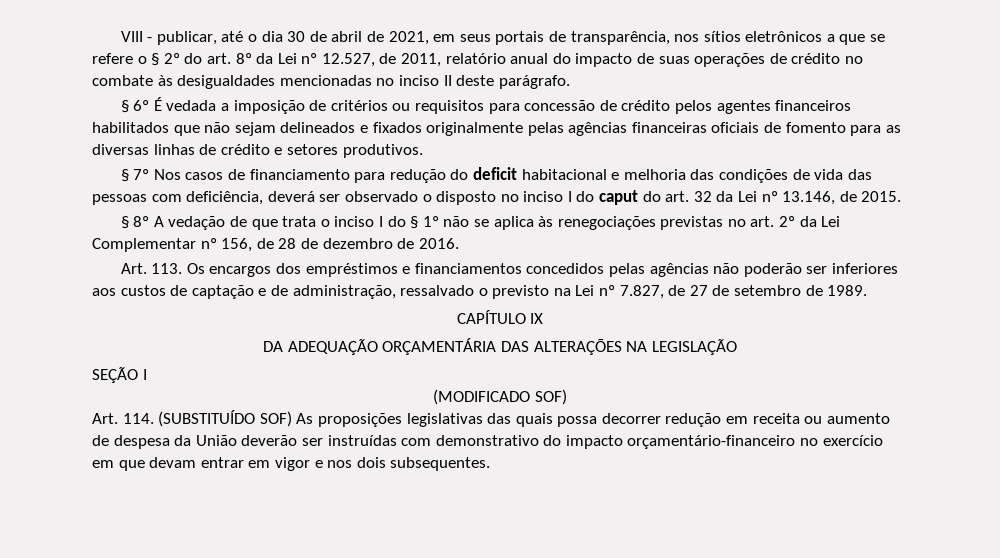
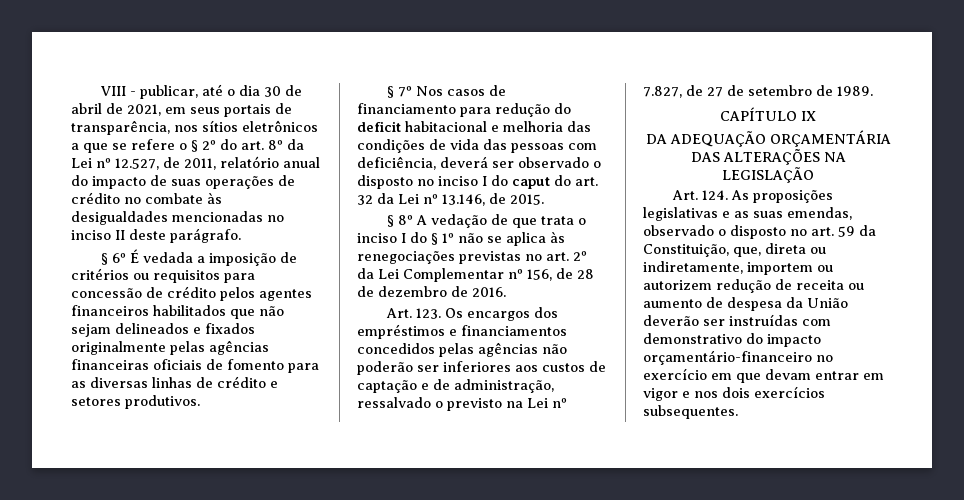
[151,263,183,274] 113. -> [415,308,441,319] 123.
[92,367,147,383] [433,389,567,405] [92,410,749,427] SEÇÃO I // (MODIFICADO SOF) // Art. 114. (SUBSTITUÍDO SOF) As proposições legislativas das quais possa decorrer redução em -> [671,190,833,203] [643,207,852,221] [643,225,876,239] [643,243,826,257] [643,261,833,275] [643,279,792,293] Art. 124. As proposições legislativas e as suas emendas, observado o disposto no art. 59 da Constituição, que, direta ou indiretamente, importem ou autorizem redução de
(386, 462) none -> [754,386,825,398] exercícios

